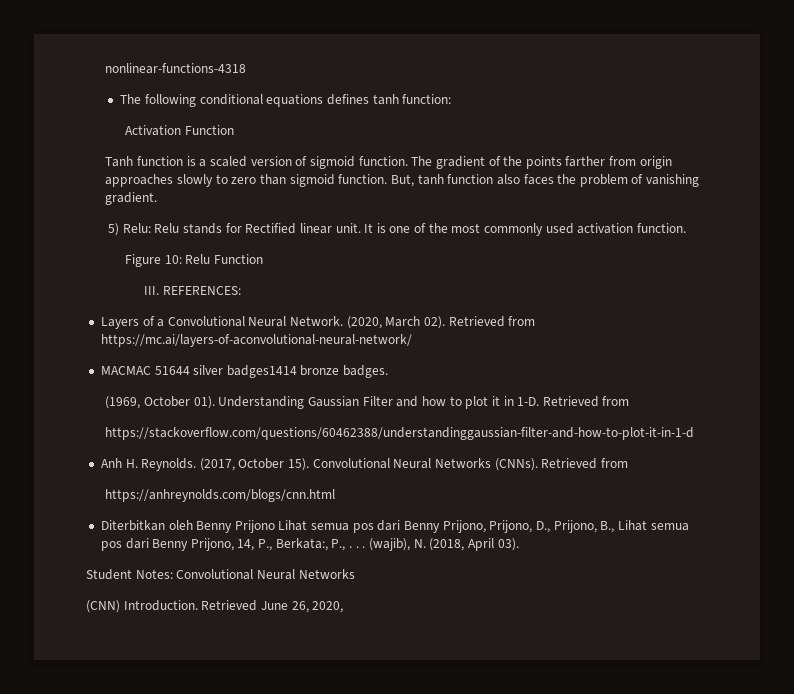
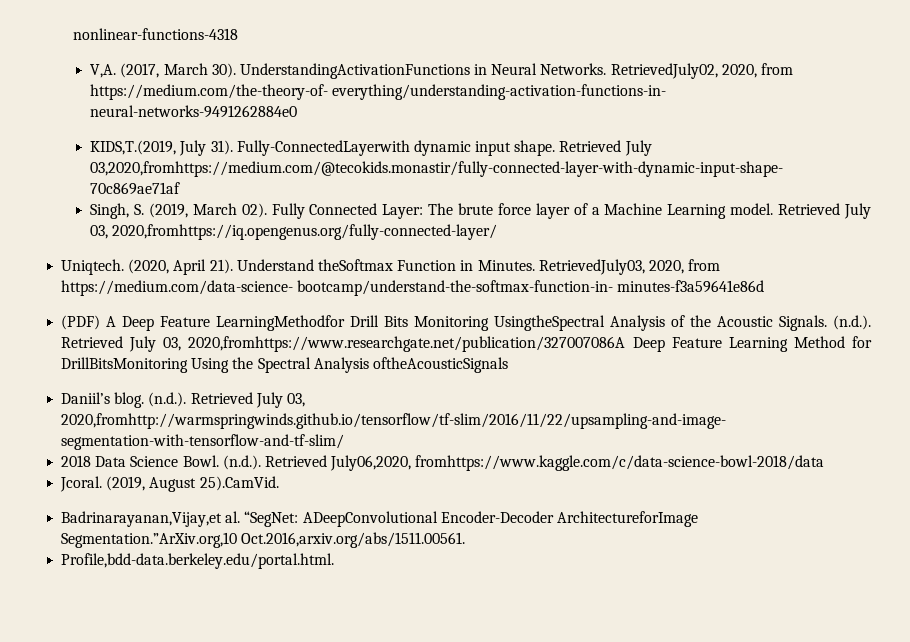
[120,94,452,107] [124,125,234,136] [105,156,672,169] [105,174,700,187] [105,192,158,205] [108,223,686,236] [124,254,263,267] [144,286,241,295] [100,316,536,329] [100,334,412,347] [100,365,389,378] [105,396,630,409] [105,427,695,440] [100,458,628,471] [105,489,336,502] [100,520,689,533] [100,538,519,551] [86,569,355,580] [86,600,344,613] The following conditional equations defines tanh function: // Activation Function // Tanh function is a scaled version of sigmoid function. The gradient of the points farther from origin approaches slowly to zero than sigmoid function. But, tanh function also faces the problem of vanishing gradient. // 5) Relu: Relu stands for Rectified linear unit. It is one of the most commonly used activation function. // Figure 10: Relu Function // III. REFERENCES: // Layers of a Convolutional Neural Network. (2020, March 02). Retrieved from https://mc.ai/layers-of-aconvolutional-neural-network/ // MACMAC 51644 silver badges1414 bronze badges. // (1969, October 01). Understanding Gaussian Filter and how to plot it in 1-D. Retrieved from // https://stackoverflow.com/questions/60462388/understandinggaussian-filter-and-how-to-plot-it-in-1-d // Anh H. Reynolds. (2017, October 15). Convolutional Neural Networks (CNNs). Retrieved from // https://anhreynolds.com/blogs/cnn.html // Diterbitkan oleh Benny Prijono Lihat semua pos dari Benny Prijono, Prijono, D., Prijono, B., Lihat semua pos dari Benny Prijono, 14, P., Berkata:, P., . . . (wajib), N. (2018, April 03). // Student Notes: Convolutional Neural Networks // (CNN) Introduction. Retrieved June 26, 2020, -> [90,63,794,79] [90,84,667,100] [90,105,298,118] [90,140,652,156] [90,161,784,177] [90,182,181,195] [90,203,871,219] [90,224,498,240] [61,259,721,275] [61,280,765,296] [61,315,872,331] [61,336,872,352] [61,357,508,373] [61,392,305,408] [61,413,727,429] [61,434,345,450] [61,455,825,471] [60,476,279,492] [61,511,698,527] [61,532,466,548] [61,553,335,569] V,A. (2017, March 30). UnderstandingActivationFunctions in Neural Networks. RetrievedJuly02, 2020, from https://medium.com/the-theory-of- everything/understanding-activation-functions-in- neural-networks-9491262884e0 // KIDS,T.(2019, July 31). Fully-ConnectedLayerwith dynamic input shape. Retrieved July 03,2020,fromhttps://medium.com/@tecokids.monastir/fully-connected-layer-with-dynamic-input-shape- 70c869ae71af // Singh, S. (2019, March 02). Fully Connected Layer: The brute force layer of a Machine Learning model. Retrieved July 03, 2020,fromhttps://iq.opengenus.org/fully-connected-layer/ // Uniqtech. (2020, April 21). Understand theSoftmax Function in Minutes. RetrievedJuly03, 2020, from https://medium.com/data-science- bootcamp/understand-the-softmax-function-in- minutes-f3a59641e86d // (PDF) A Deep Feature LearningMethodfor Drill Bits Monitoring UsingtheSpectral Analysis of the Acoustic Signals. (n.d.). Retrieved July 03, 2020,fromhttps://www.researchgate.net/publication/327007086A Deep Feature Learning Method for DrillBitsMonitoring Using the Spectral Analysis oftheAcousticSignals // Daniil’s blog. (n.d.). Retrieved July 03, 2020,fromhttp://warmspringwinds.github.io/tensorflow/tf-slim/2016/11/22/upsampling-and-image- segmentation-with-tensorflow-and-tf-slim/ // 2018 Data Science Bowl. (n.d.). Retrieved July06,2020, fromhttps://www.kaggle.com/c/data-science-bowl-2018/data // Jcoral. (2019, August 25).CamVid. // Badrinarayanan,Vijay,et al. “SegNet: ADeepConvolutional Encoder-Decoder ArchitectureforImage Segmentation.”ArXiv.org,10 Oct.2016,arxiv.org/abs/1511.00561. // Profile,bdd-data.berkeley.edu/portal.html.

